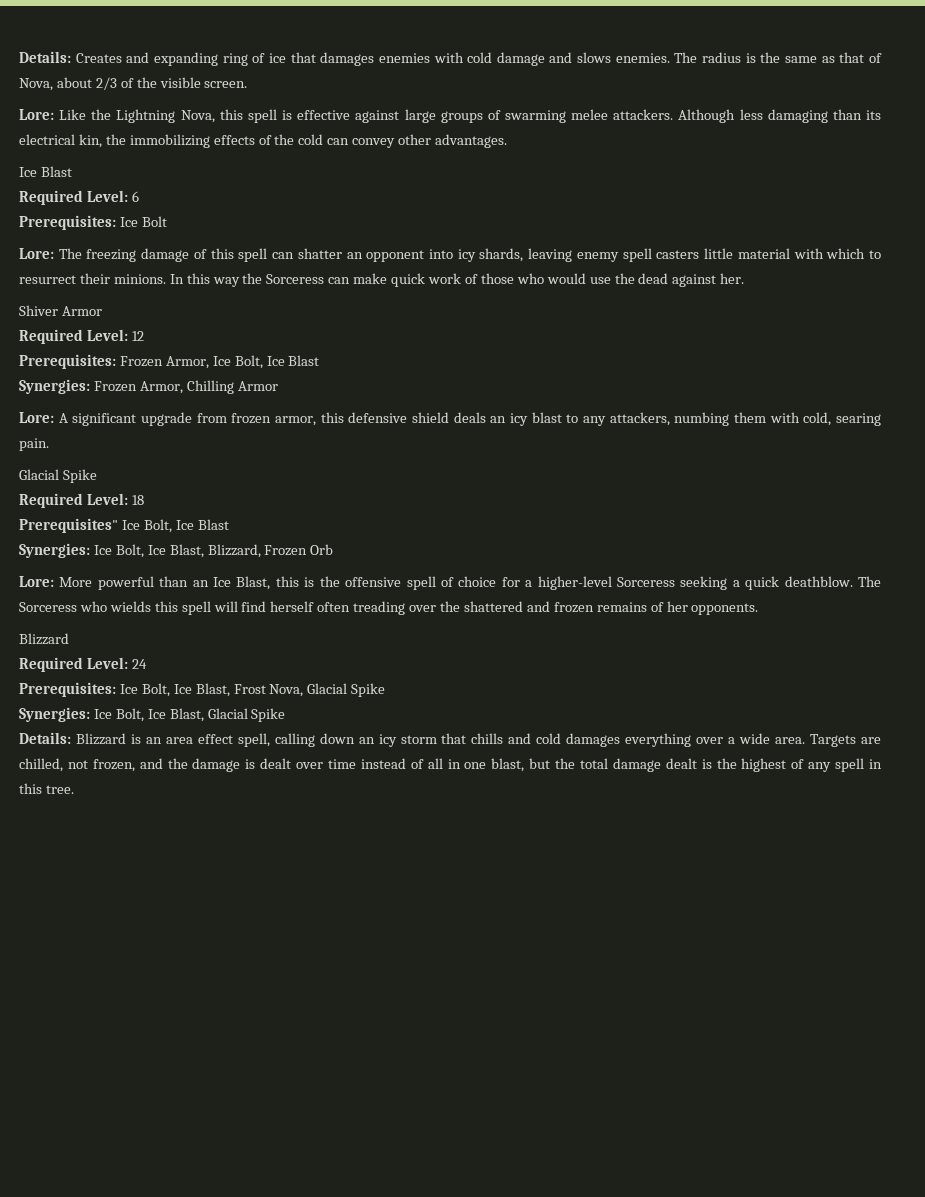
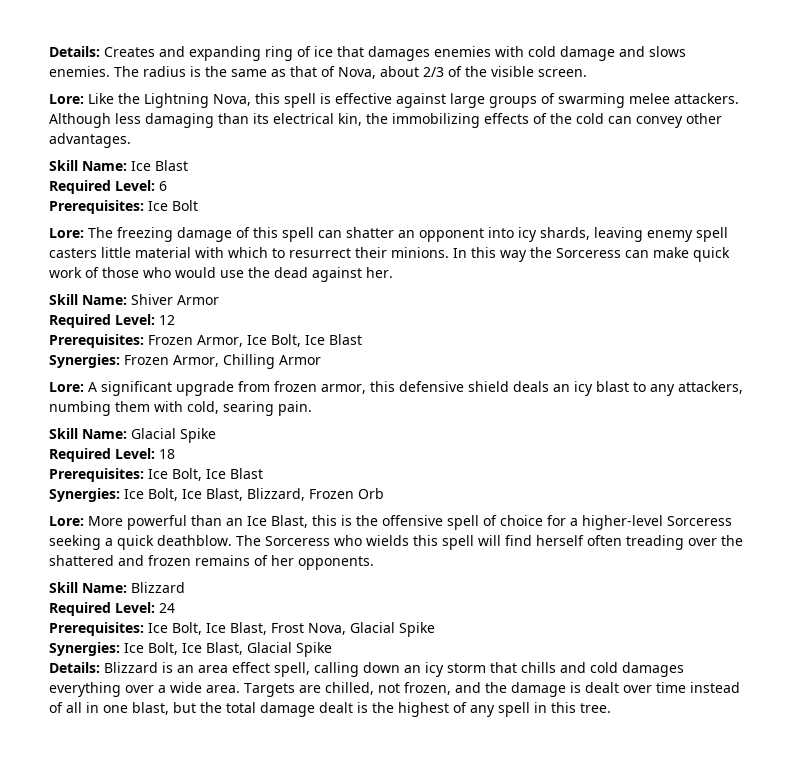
(508, 141) none -> [49,160,127,171] Skill Name:
(745, 278) none -> [49,294,127,305] Skill Name:
(49, 444) none -> [49,428,127,439] Skill Name:
[19,518,118,533] Prerequisites" -> [49,468,144,482] Prerequisites:
(759, 609) none -> [49,582,127,593] Skill Name:

